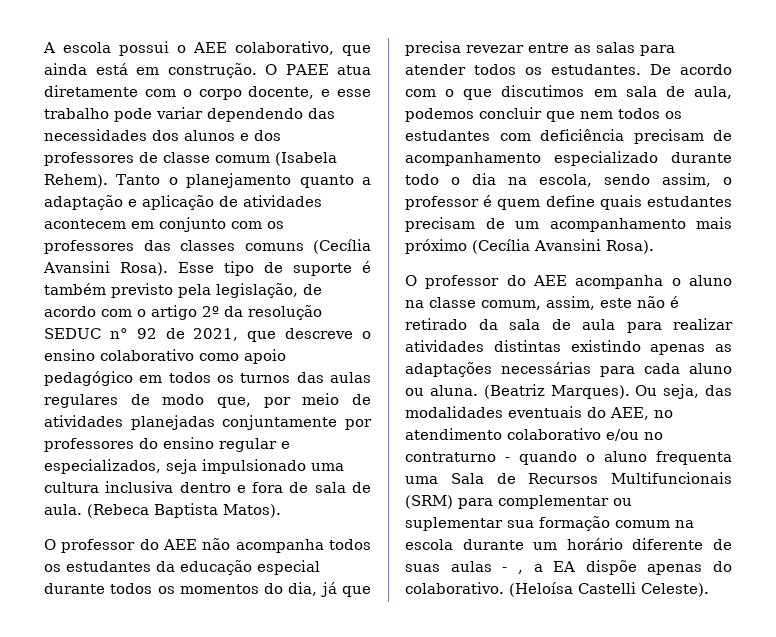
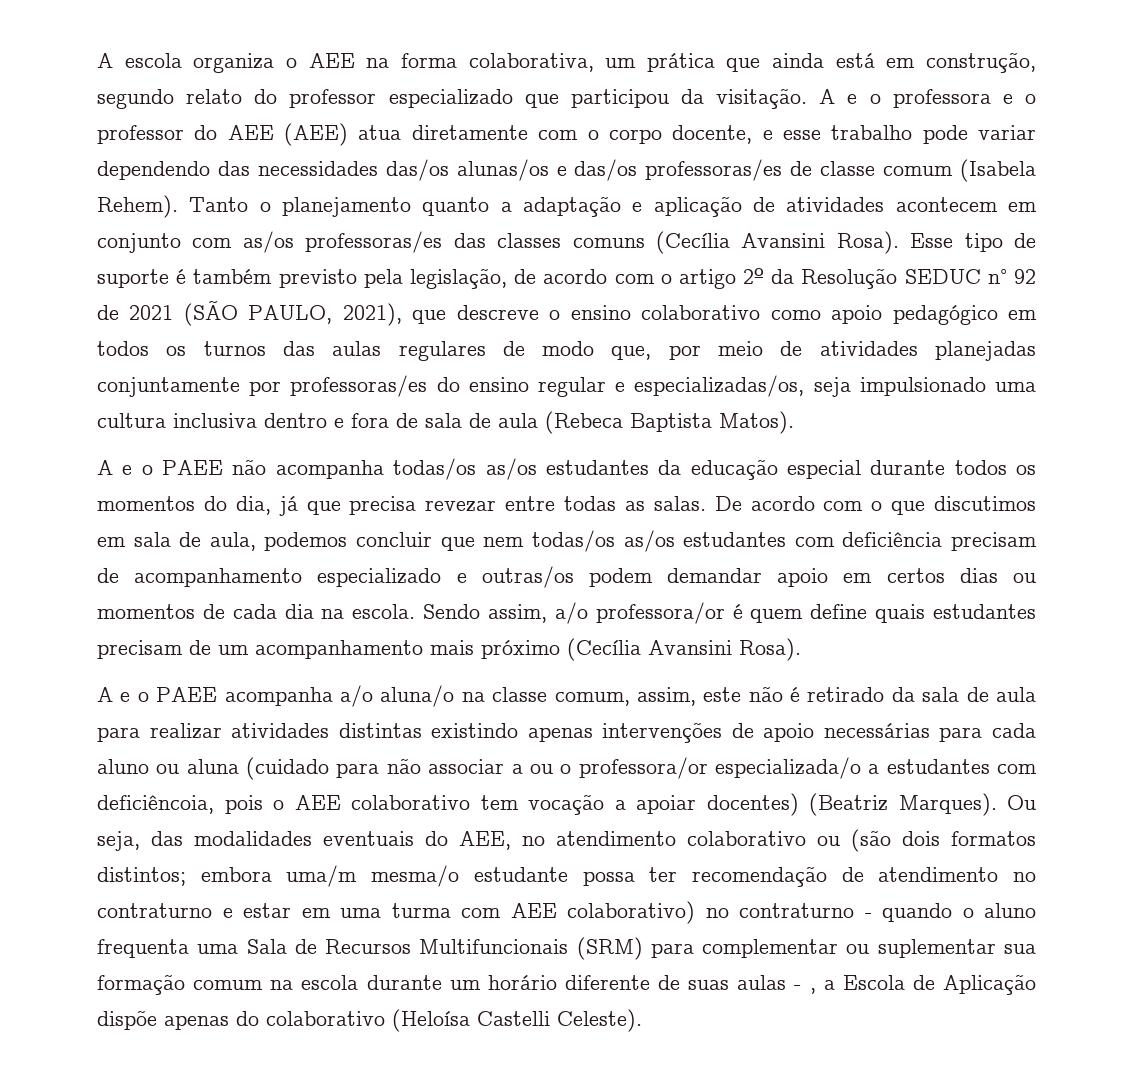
[119,41,371,56] [44,63,329,78] possui o AEE colaborativo, que ainda está em construção. O PAEE -> [193,52,1036,73] [97,88,1036,109] [97,123,349,146] organiza o AEE na forma colaborativa, um prática que ainda está em construção, segundo relato do professor especializado que participou da visitação. A e o professora e o professor do AEE (AEE)
[152,130,281,141] [44,152,134,166] dos alunos e dos professores -> [385,159,783,181] das/os alunas/os e das/os professoras/es
[267,221,284,229] [44,240,134,254] os professores -> [242,231,443,253] as/os professoras/es
[248,305,322,320] resolução -> [801,268,898,289] Resolução
[193,328,239,341] 2021, -> [129,300,402,326] 2021 (SÃO PAULO, 2021),
[44,438,134,452] professores -> [290,375,428,397] professoras/es
[44,459,161,474] especializados, -> [634,375,805,397] especializadas/os,
[44,504,82,515] aula. -> [498,413,538,428] aula
[44,538,371,553] [44,564,61,572] O professor do AEE não acompanha todos os -> [97,458,537,480] A e o PAEE não acompanha todas/os as/os
[574,42,675,56] [405,64,641,75] as salas para atender todos os estudantes. -> [564,496,706,511] todas as salas.
[618,108,682,119] todos os -> [531,530,675,552] todas/os as/os
[671,152,732,163] [405,173,732,187] [405,196,479,210] durante todo o dia na escola, sendo assim, o professor -> [456,566,1036,588] [97,602,725,624] e outras/os podem demandar apoio em certos dias ou momentos de cada dia na escola. Sendo assim, a/o professora/or
[405,275,732,289] O professor do AEE acompanha o aluno -> [97,685,455,707] A e o PAEE acompanha a/o aluna/o
[715,344,732,352] [405,362,492,377] as adaptações -> [602,722,815,743] intervenções de apoio
[429,385,478,396] aluna. -> [186,757,1037,780] [97,793,799,816] aluna (cuidado para não associar a ou o professora/or especializada/o a estudantes com deficiêncoia, pois o AEE colaborativo tem vocação a apoiar docentes)
[606,429,639,441] e/ou -> [817,829,1036,852] [97,865,1037,887] [97,901,695,924] ou (são dois formatos distintos; embora uma/m mesma/o estudante possa ter recomendação de atendimento no contraturno e estar em uma turma com AEE colaborativo)
[553,561,576,572] EA -> [842,974,1036,995] Escola de Aplicação
[405,582,504,594] colaborativo. -> [266,1011,385,1026] colaborativo

